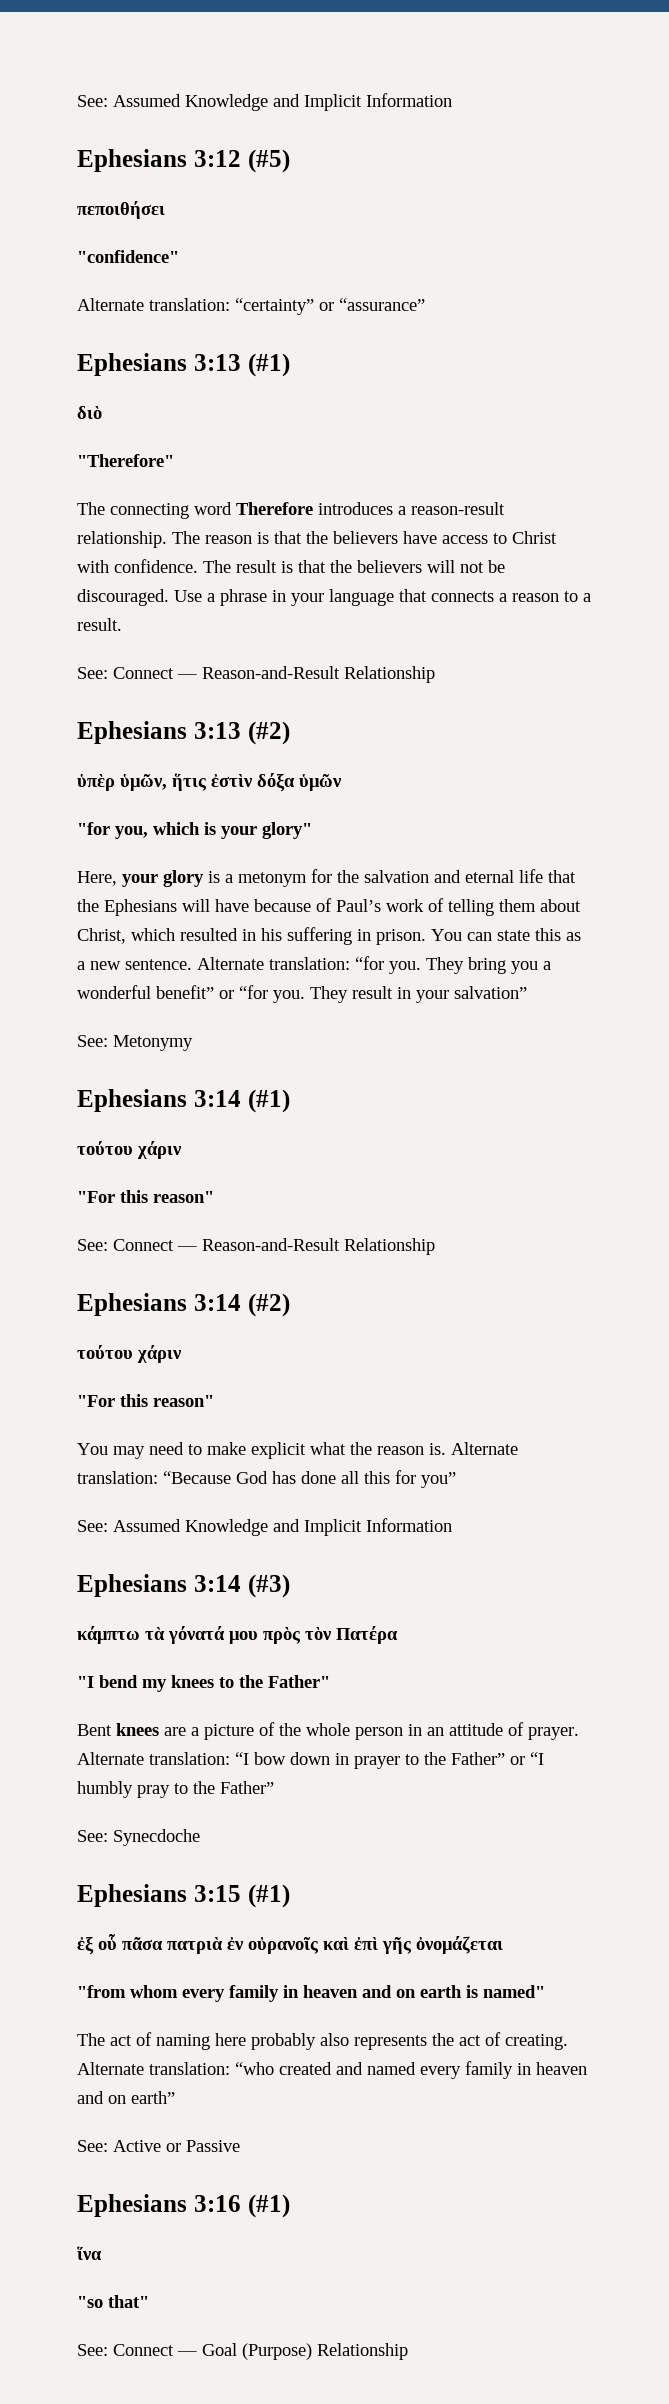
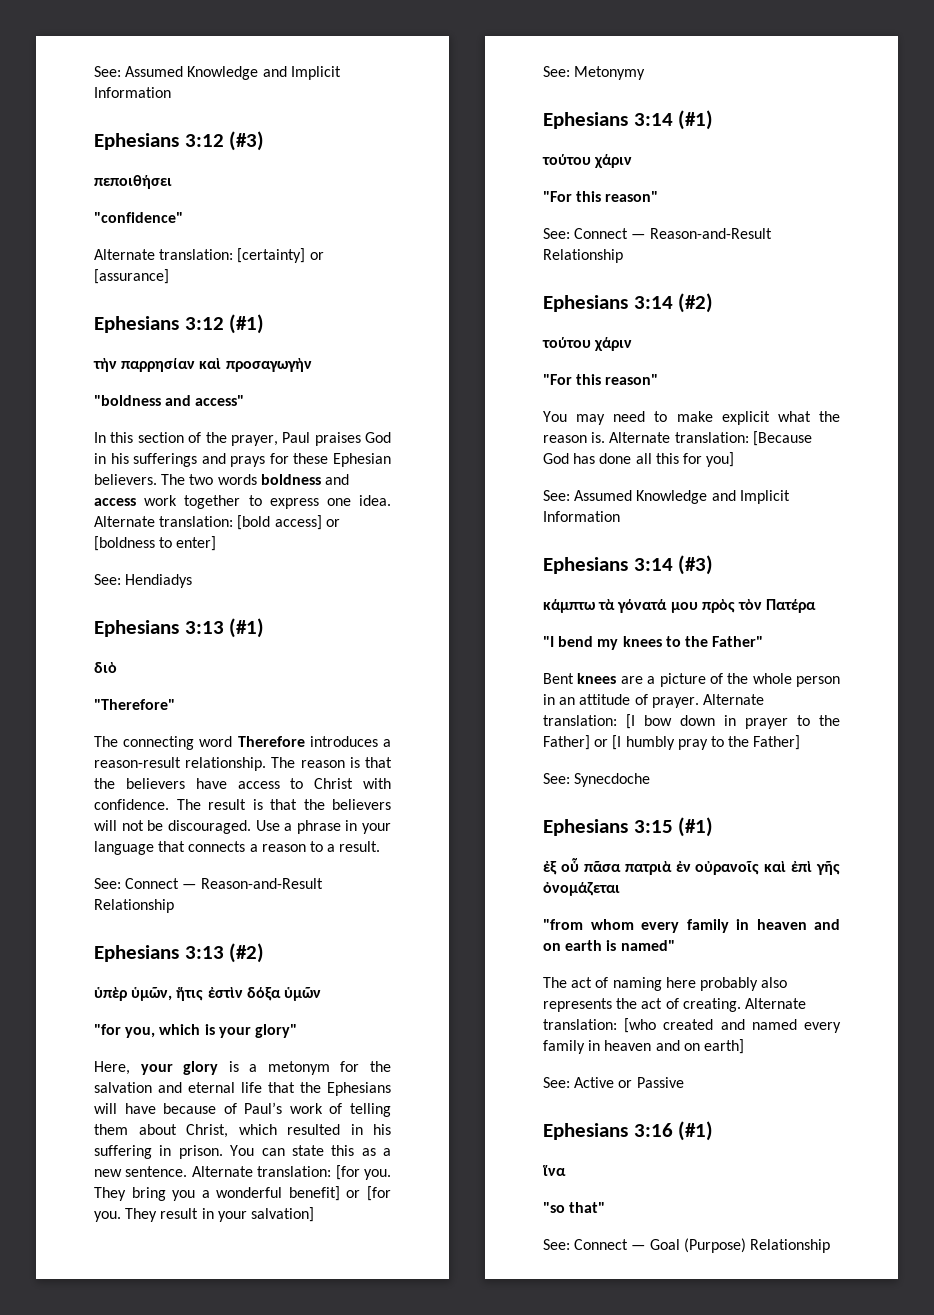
[247,149,290,173] (#5) -> [229,131,265,151] (#3)
[235,298,425,315] “certainty” or “assurance” -> [237,248,324,263] [94,269,169,284] [94,314,265,334] [93,358,312,372] [94,395,245,406] [94,432,391,446] [94,453,391,467] [94,474,349,485] [94,495,391,509] [94,515,340,530] [94,536,217,551] [94,574,193,588] [certainty] or [assurance] // Ephesians 3:12 (#1) // τὴν παρρησίαν καὶ προσαγωγὴν // "boldness and access" // In this section of the prayer, Paul praises God in his sufferings and prays for these Ephesian believers. The two words boldness and access work together to express one idea. Alternate translation: [bold access] or [boldness to enter] // See: Hendiadys
[355,956,384,970] “for -> [335,1165,360,1180] [for
[156,985,268,999] benefit” or “for -> [288,1186,391,1201] benefit] or [for
[454,986,527,999] salvation” -> [250,1207,314,1222] salvation]
[163,1471,231,1484] “Because -> [752,431,812,446] [Because
[421,1472,456,1488] you” -> [706,452,735,467] you]
[235,1752,249,1765] “I -> [626,714,635,729] [I
[451,1752,544,1765] Father” or “I -> [543,735,622,750] Father] or [I
[220,1781,274,1794] Father” -> [753,735,801,750] Father]
[235,2062,274,2075] “who -> [624,1018,657,1033] [who
[131,2091,175,2104] earth” -> [703,1039,744,1054] earth]

